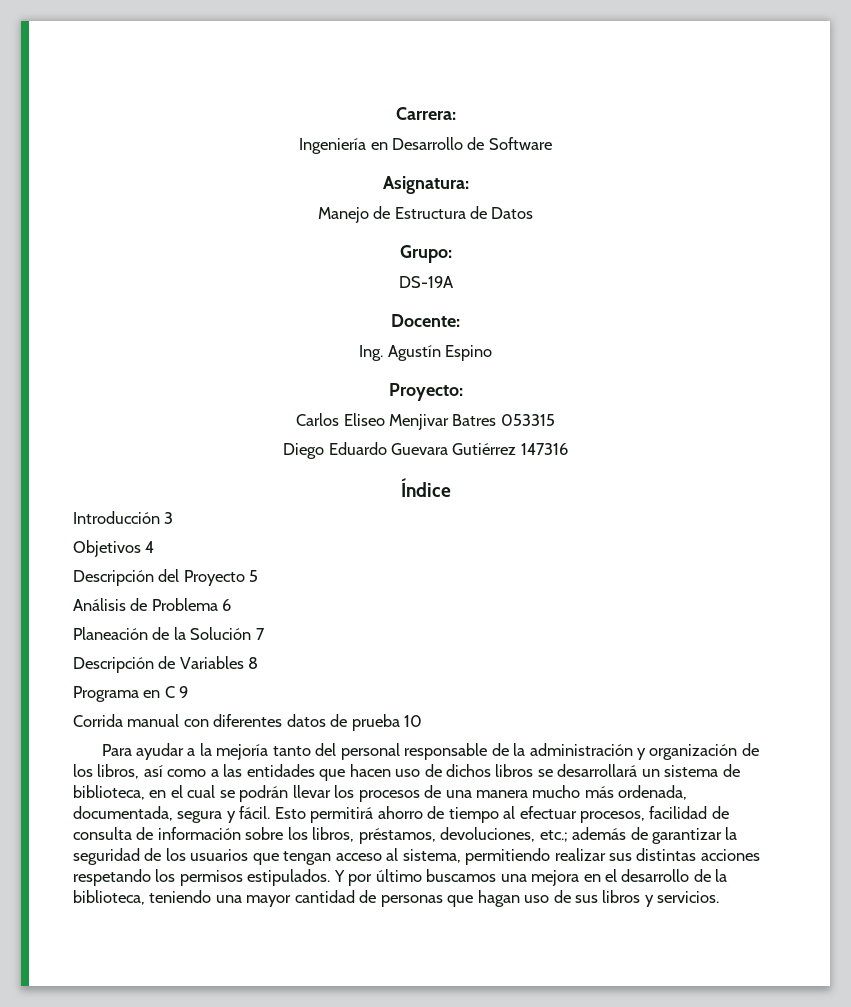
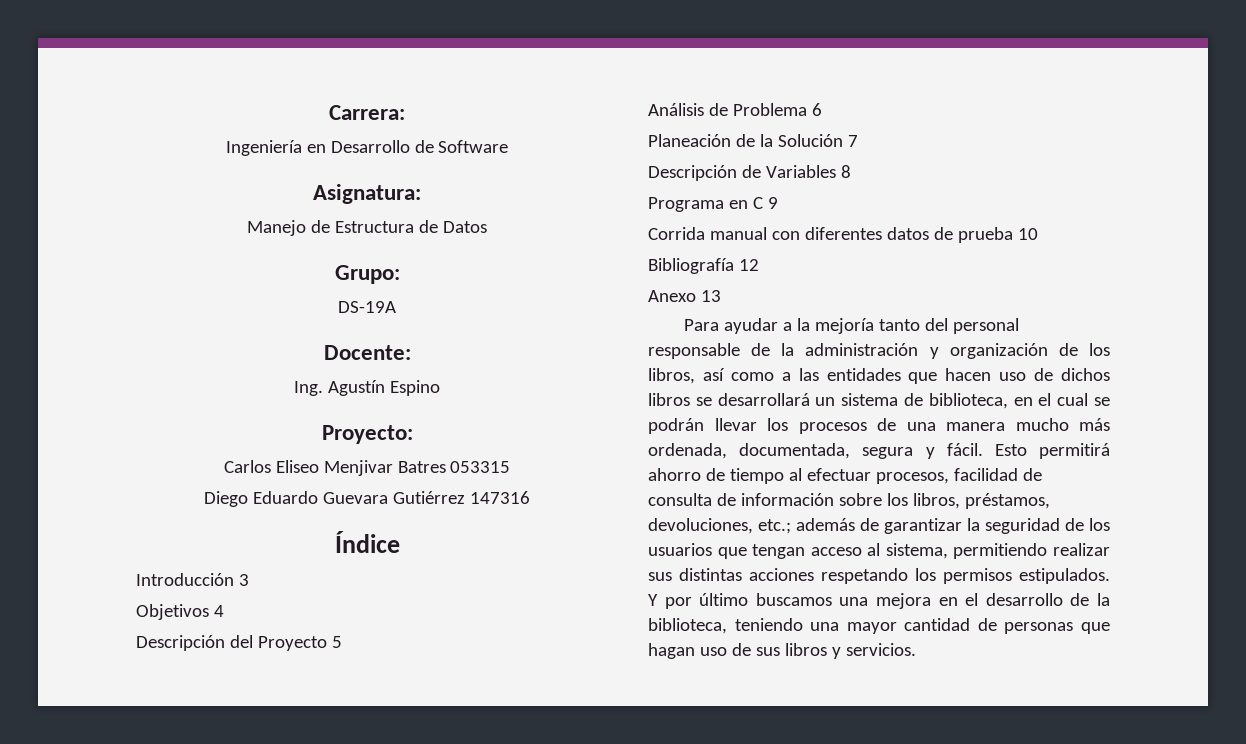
(423, 721) none -> [648,258,759,274] [648,290,721,302] // Bibliografía 12 // Anexo 13

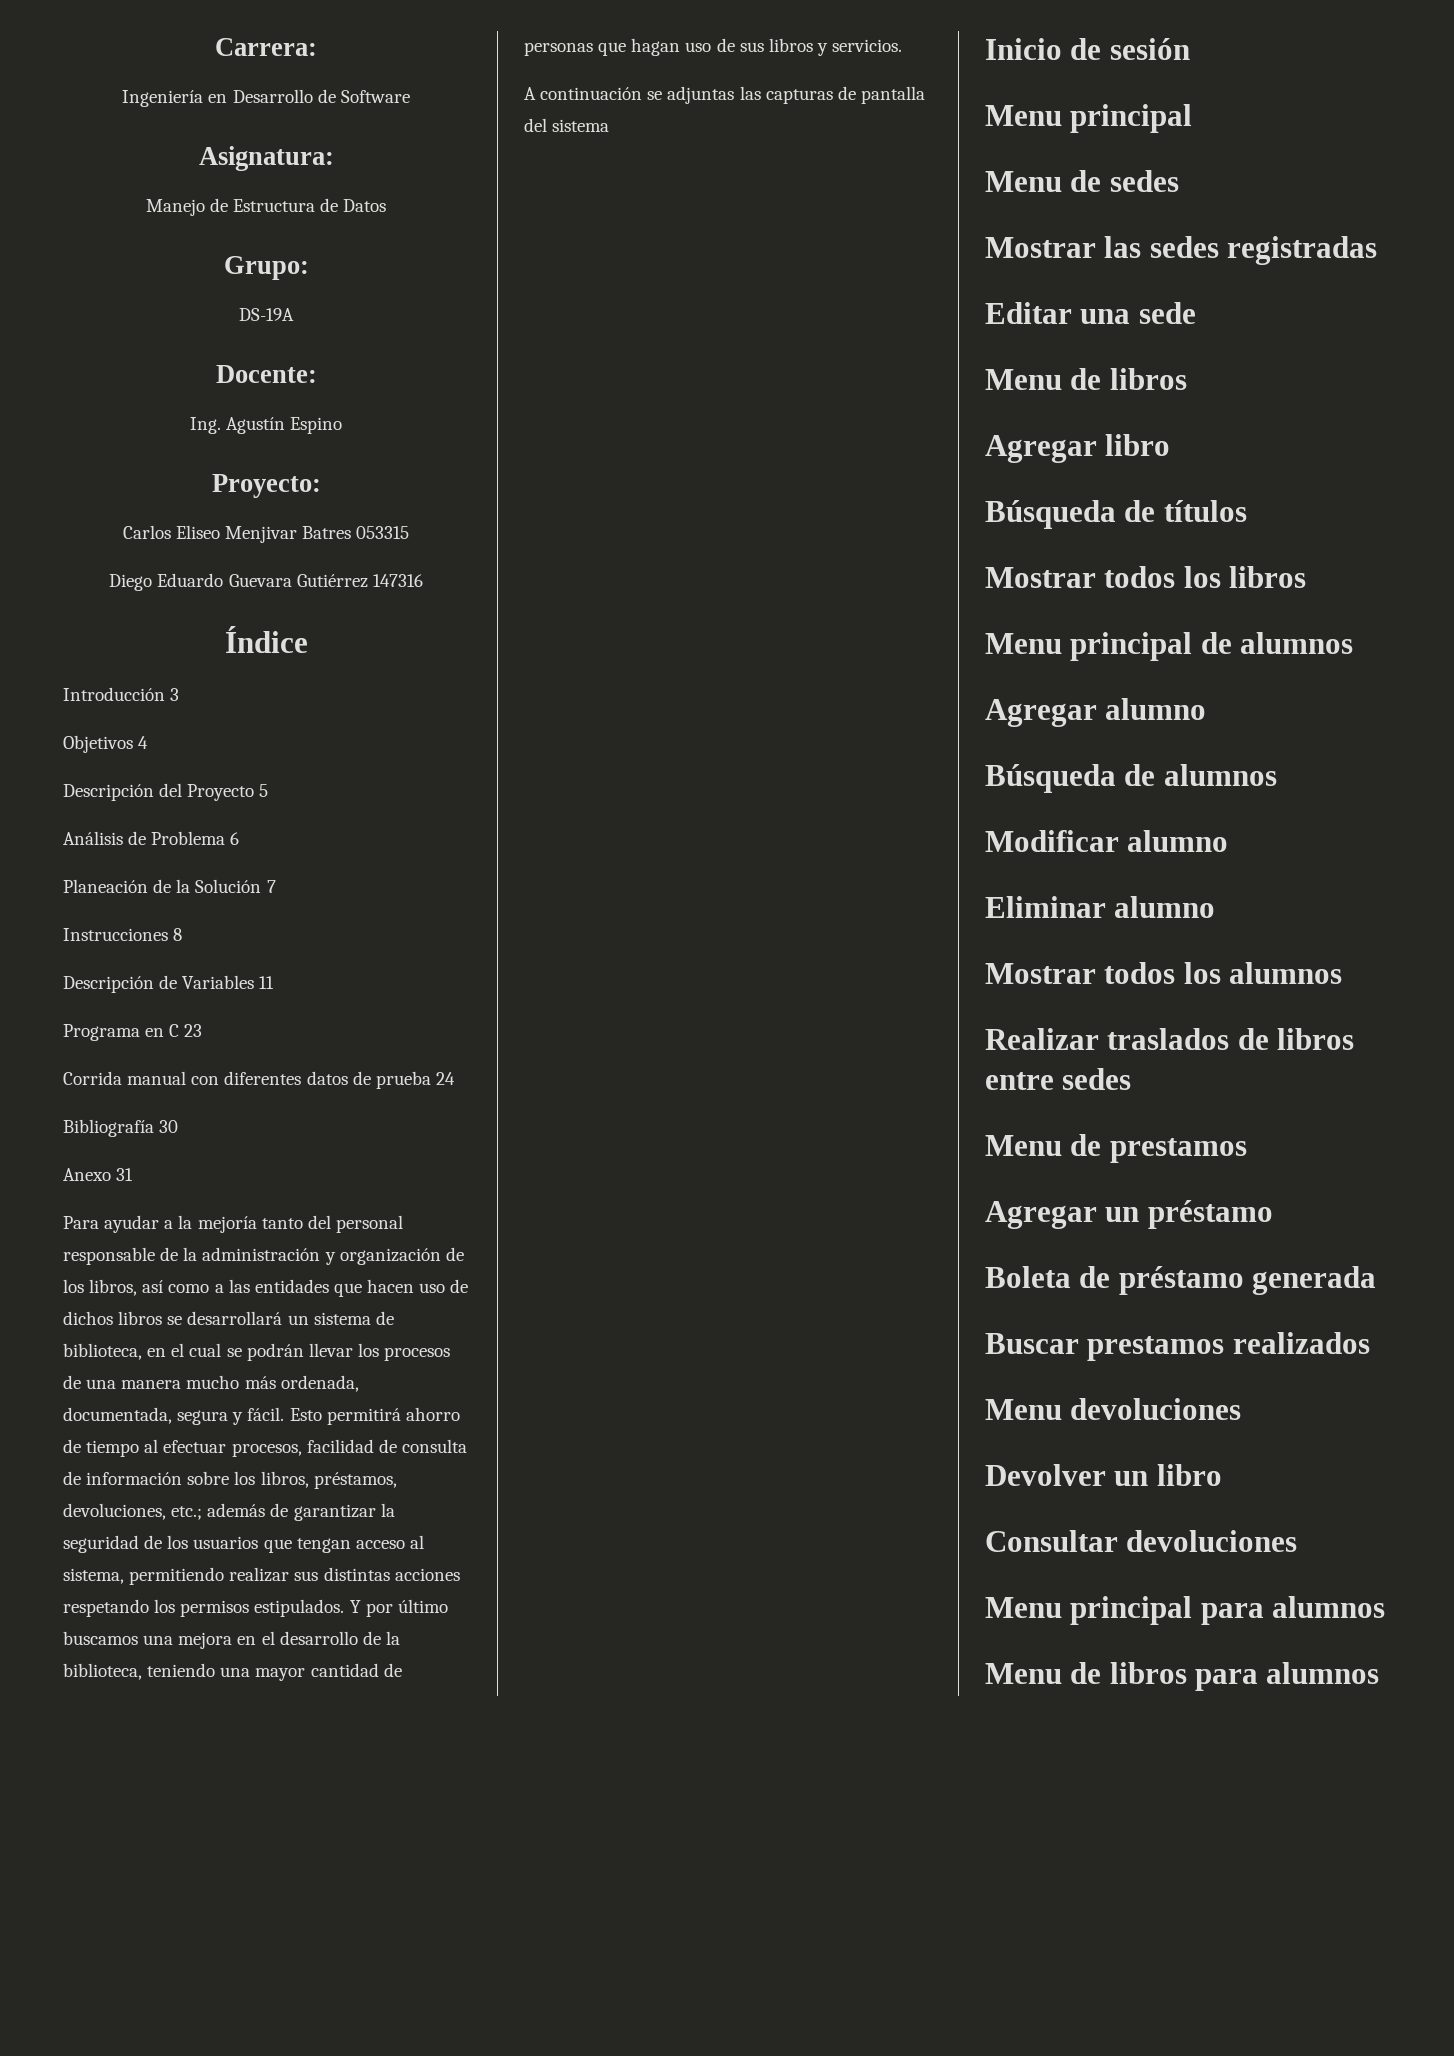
(858, 141) none -> [63,928,183,941] // Instrucciones 8
[840,165,851,178] 8 -> [259,976,275,989] 11
[767,197,778,209] 9 -> [184,1024,203,1037] 23
[1017,228,1038,240] 10 -> [435,1072,455,1085] 24
[738,259,759,271] 12 -> [159,1120,179,1133] 30
[700,290,721,302] 13 -> [116,1168,134,1181] 31
(916, 649) none -> [524,86,925,104] [524,118,610,132] [985,38,1190,60] [985,104,1193,133] [985,170,1179,192] [985,236,1378,265] [985,302,1196,324] [985,368,1187,390] [985,434,1171,463] [985,500,1247,529] [985,566,1307,588] [985,632,1354,661] [985,698,1207,727] [985,764,1277,793] [985,830,1229,852] [985,896,1216,918] [985,962,1343,984] [985,1028,1355,1050] [985,1068,1132,1090] [985,1134,1247,1163] [985,1200,1273,1229] [985,1266,1377,1295] [985,1332,1370,1361] [985,1398,1242,1420] [985,1464,1222,1486] [985,1530,1298,1552] [985,1596,1386,1625] [985,1662,1380,1691] // A continuación se adjuntas las capturas de pantalla del sistema // Inicio de sesión // Menu principal // Menu de sedes // Mostrar las sedes registradas // Editar una sede // Menu de libros // Agregar libro // Búsqueda de títulos // Mostrar todos los libros // Menu principal de alumnos // Agregar alumno // Búsqueda de alumnos // Modificar alumno // Eliminar alumno // Mostrar todos los alumnos // Realizar traslados de libros entre sedes // Menu de prestamos // Agregar un préstamo // Boleta de préstamo generada // Buscar prestamos realizados // Menu devoluciones // Devolver un libro // Consultar devoluciones // Menu principal para alumnos // Menu de libros para alumnos

